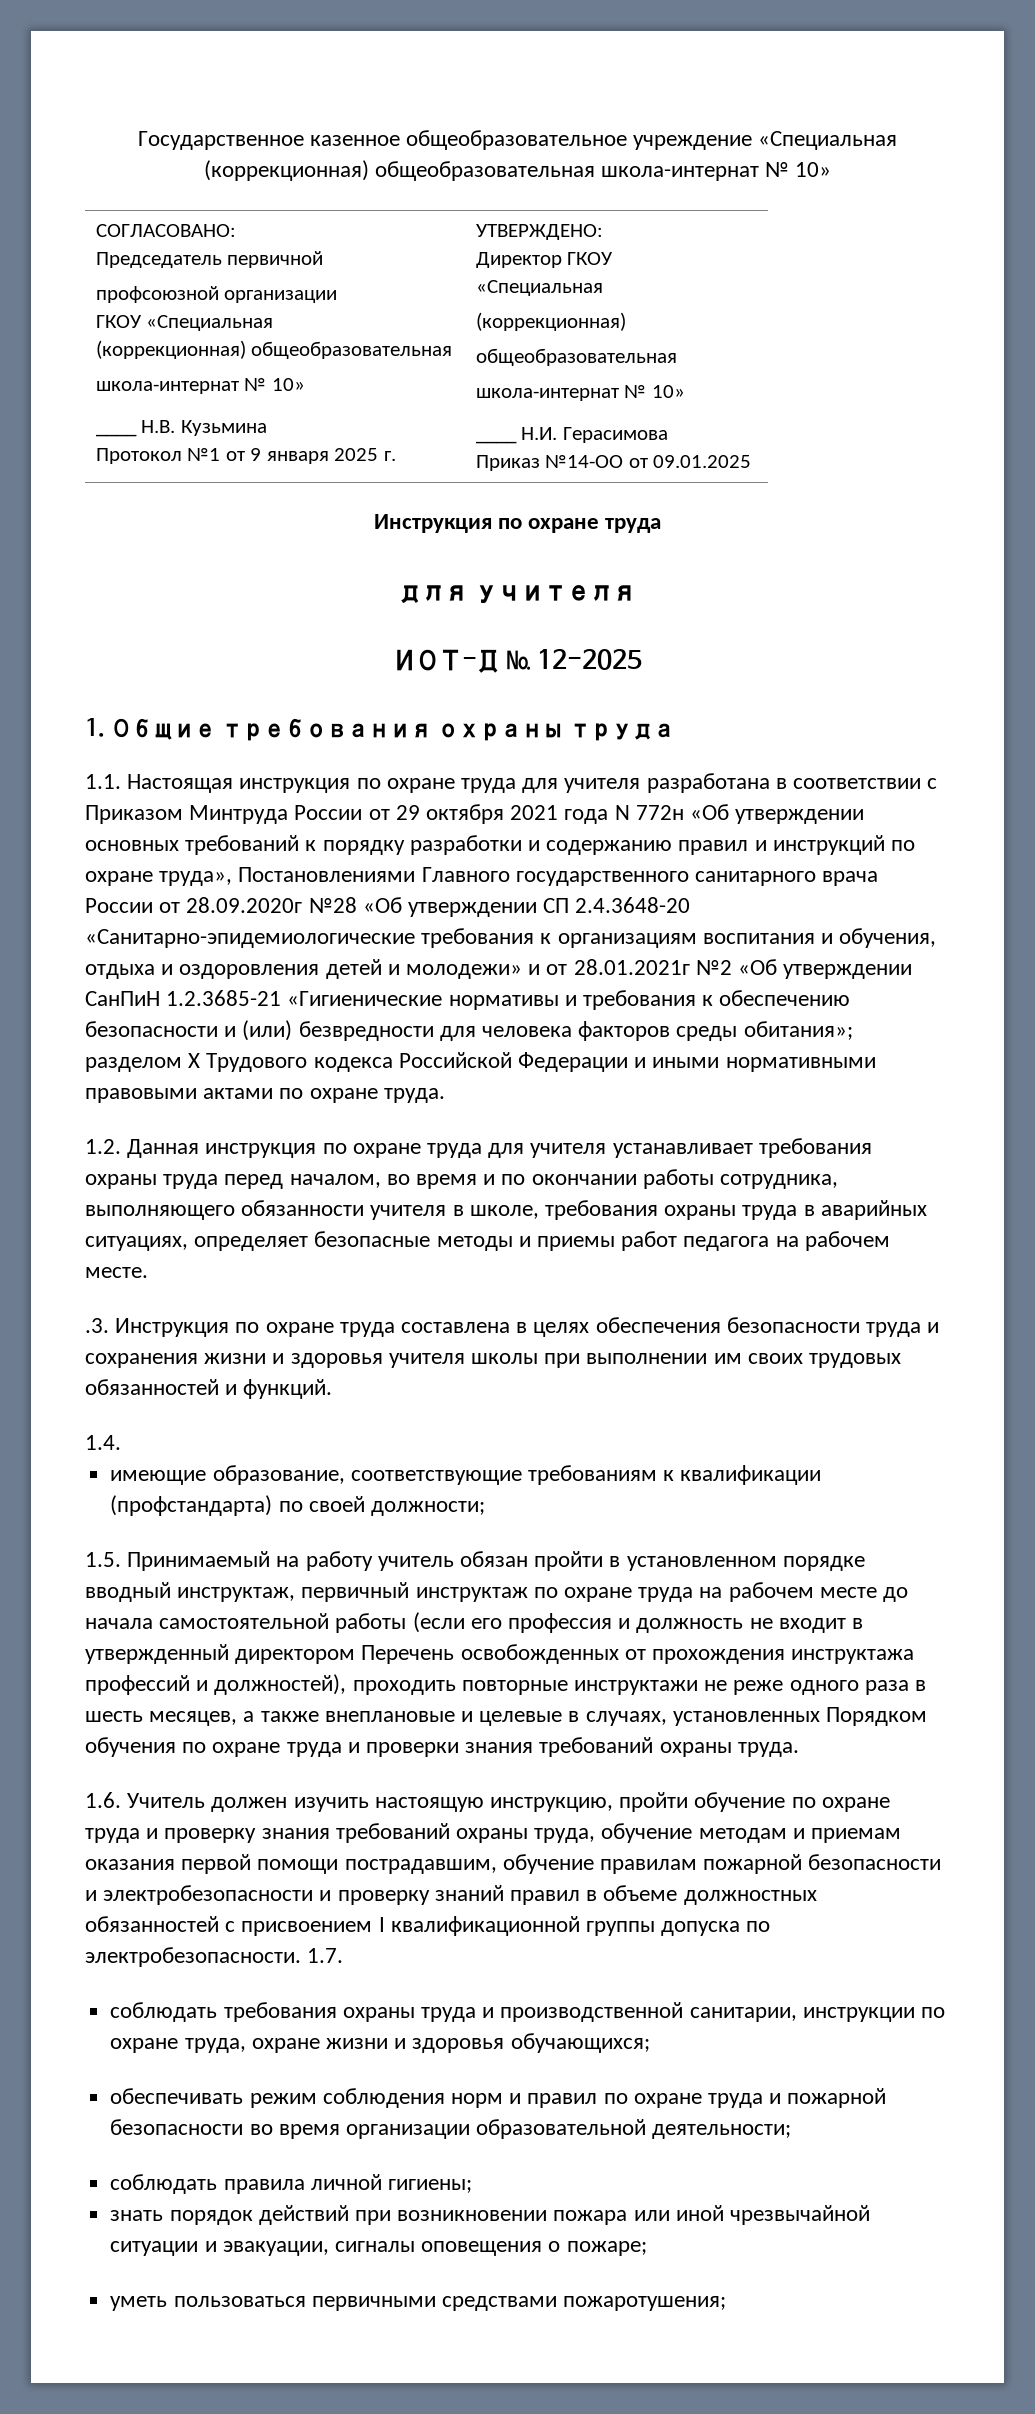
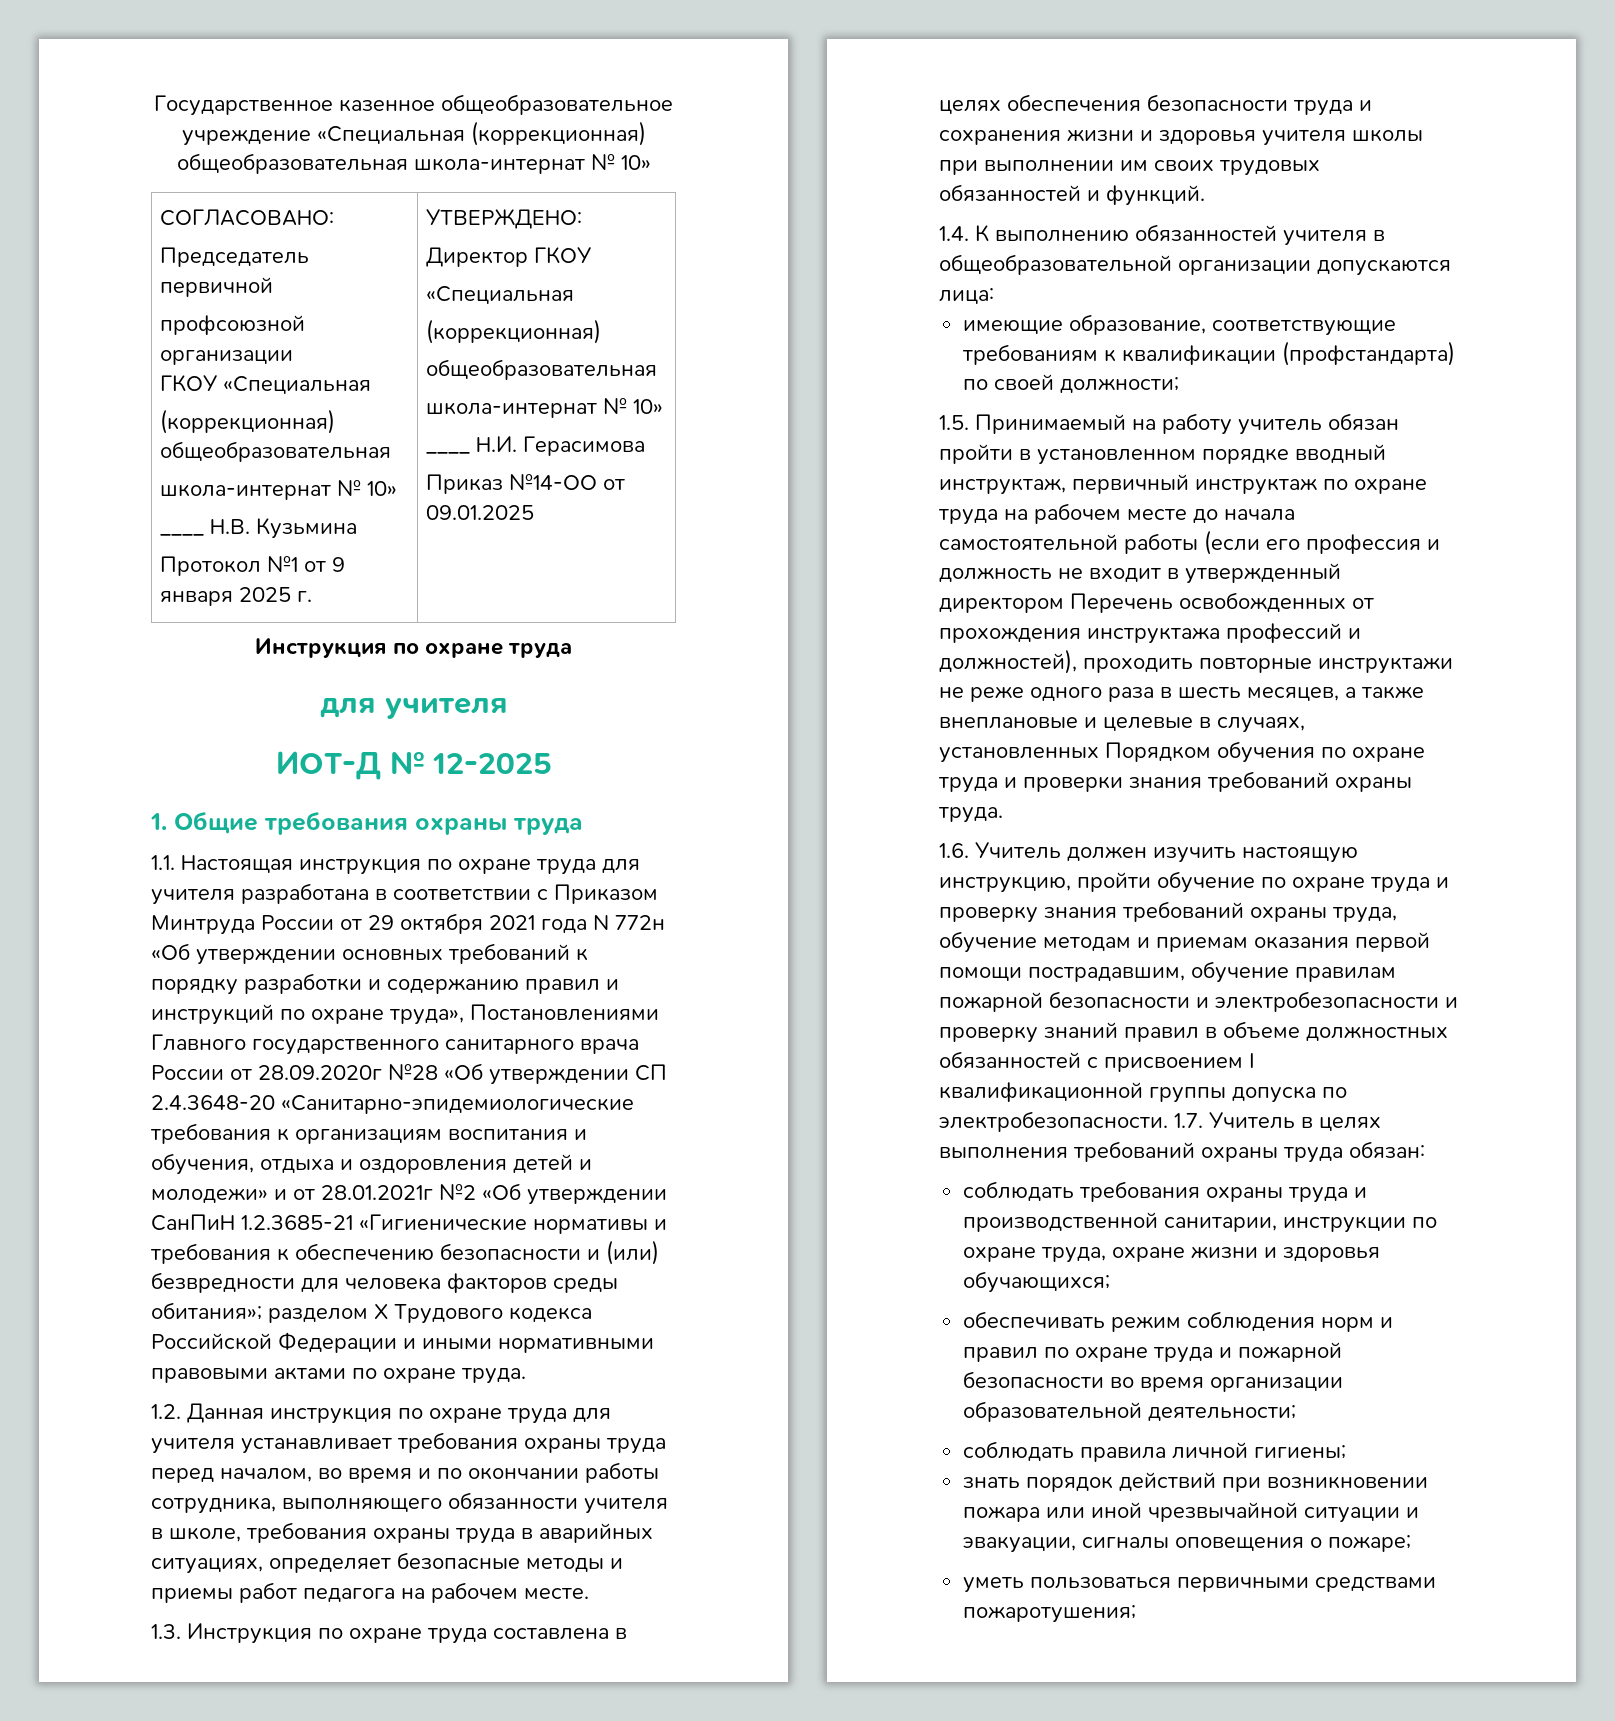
[85,1318,109,1333] .3. -> [151,1624,181,1639] 1.3.
(121, 1442) none -> [975,224,1385,246] [939,254,1451,276] [938,288,994,305] К выполнению обязанностей учителя в общеобразовательной организации допускаются лица:
(344, 1955) none -> [1209,1112,1381,1132] [939,1141,1425,1163] Учитель в целях выполнения требований охраны труда обязан:

